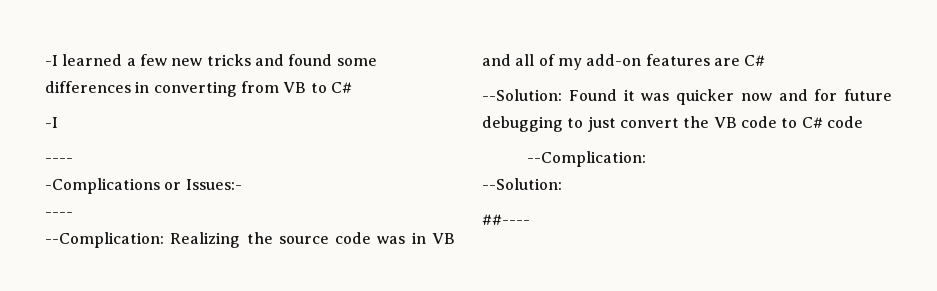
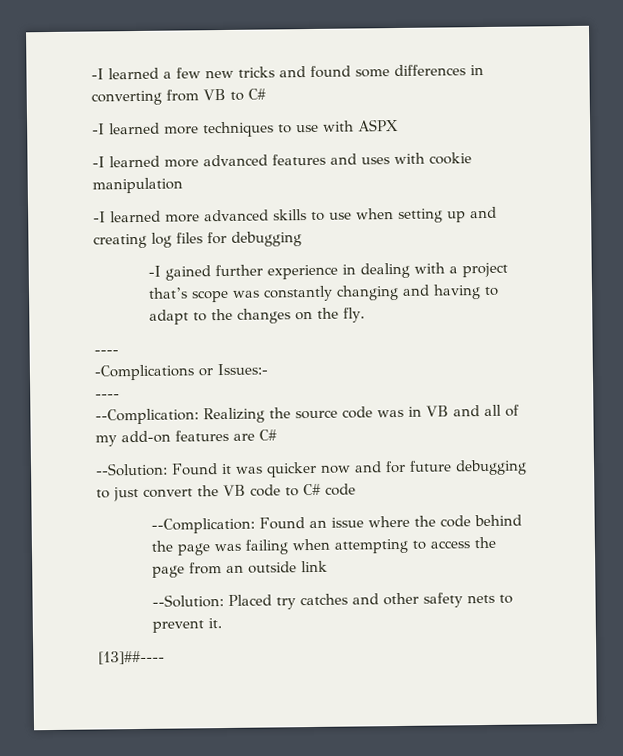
(58, 122) none -> [109,118,399,138] [92,152,472,168] [92,177,183,194] [93,206,497,223] [93,231,302,249] [148,262,509,281] [148,284,500,303] [149,307,366,325] learned more techniques to use with ASPX // -I learned more advanced features and uses with cookie manipulation // -I learned more advanced skills to use when setting up and creating log files for debugging // -I gained further experience in dealing with a project that’s scope was constantly changing and having to adapt to the changes on the fly.
[482,178,562,190] [482,214,530,225] // --Solution: // ##---- -> [259,514,523,530] [151,536,497,556] [152,560,329,578] [152,592,514,610] [152,618,223,633] [98,650,165,665] Found an issue where the code behind the page was failing when attempting to access the page from an outside link // --Solution: Placed try catches and other safety nets to prevent it. // [13]##----

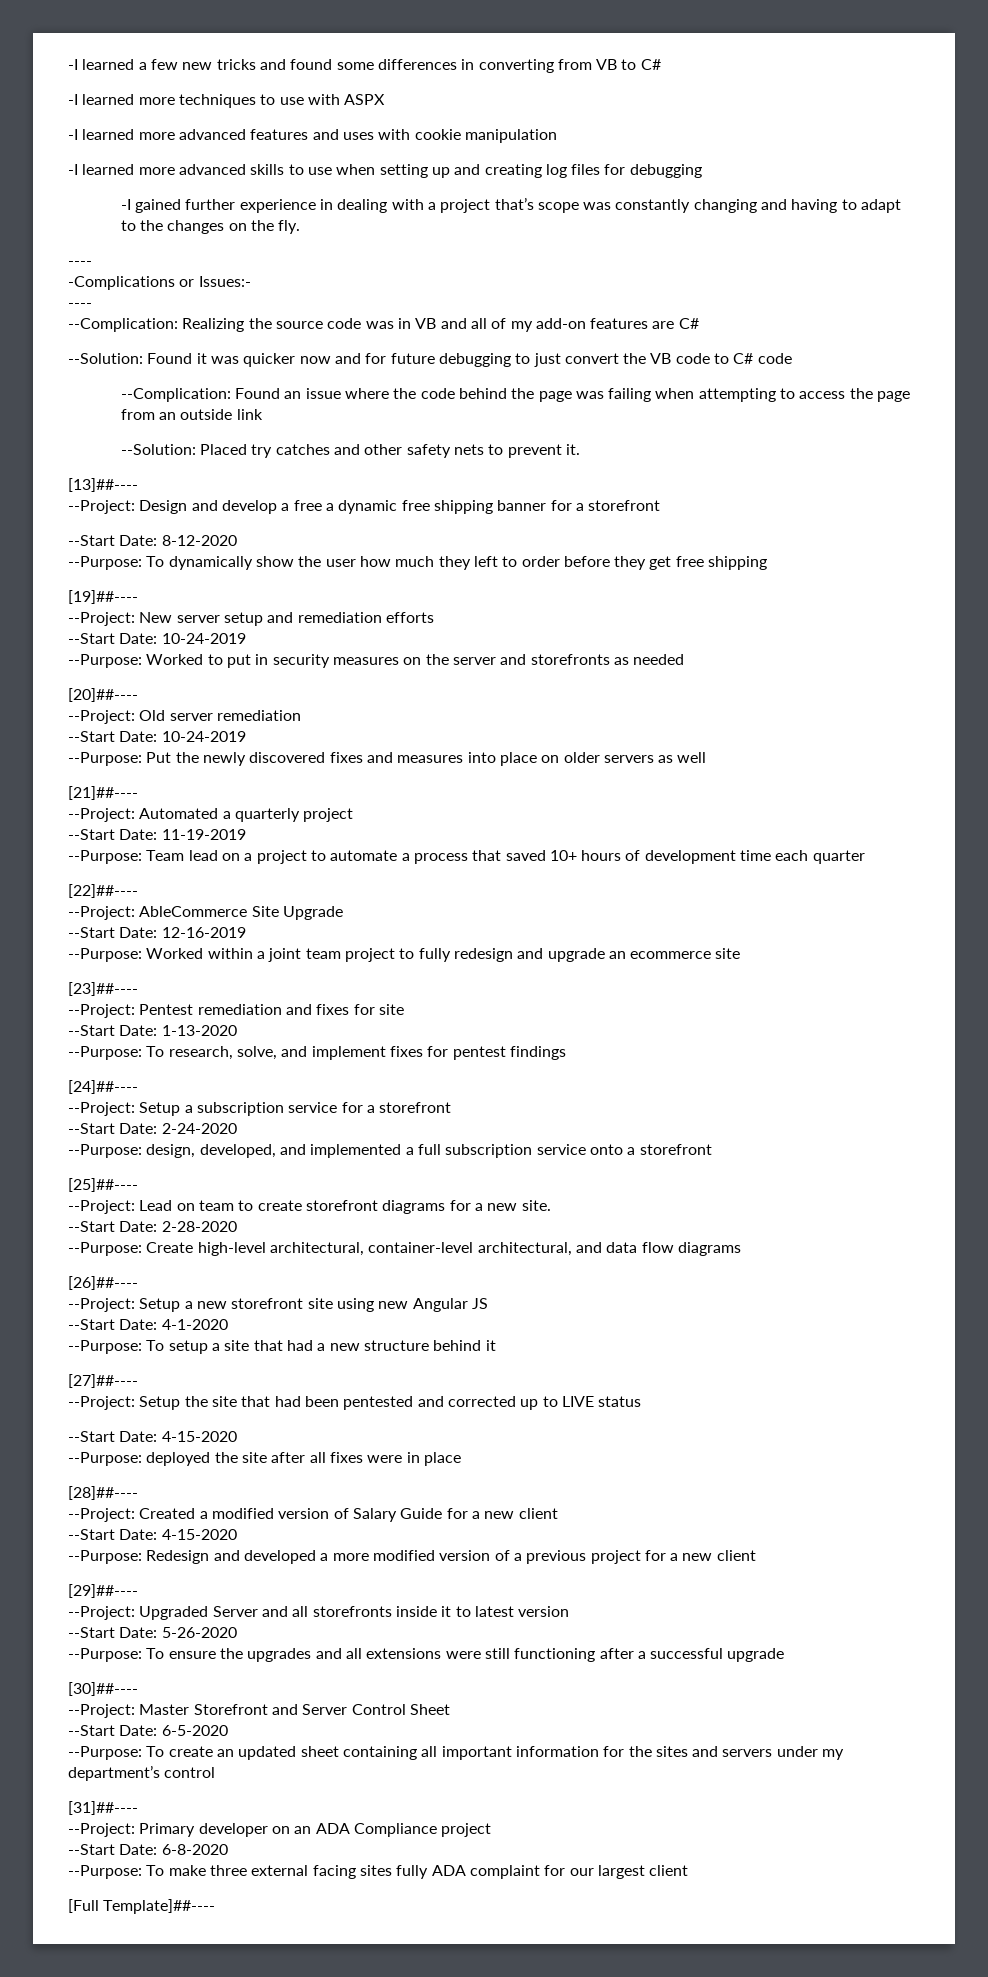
(165, 657) none -> [68,500,661,514] [68,535,237,546] [68,556,768,570] [68,590,138,604] [68,612,434,626] [68,633,246,644] [68,654,685,668] [68,688,138,702] [68,710,301,724] [68,731,246,742] [68,752,707,766] [68,786,138,800] [68,808,354,822] [68,829,246,840] [68,850,865,864] [68,884,138,898] [68,906,343,920] [68,927,246,938] [68,948,741,962] [68,982,138,996] [68,1004,404,1018] [68,1025,237,1036] [68,1046,566,1060] [68,1080,138,1094] [68,1102,452,1116] [68,1123,237,1134] [68,1144,712,1158] [68,1178,138,1192] [68,1200,551,1214] [68,1221,237,1232] [68,1242,741,1256] [68,1276,138,1290] [68,1298,488,1312] [68,1319,228,1330] [68,1340,496,1354] [68,1374,138,1388] [68,1396,642,1410] [68,1431,237,1442] [68,1452,461,1466] [68,1486,138,1500] [68,1508,558,1522] [68,1529,237,1540] [68,1550,756,1564] [68,1584,138,1598] [68,1606,570,1620] [68,1627,237,1638] [68,1648,785,1662] [68,1682,138,1696] [68,1704,450,1718] [68,1725,228,1736] [68,1746,845,1760] [68,1765,216,1781] [68,1801,138,1815] [68,1823,492,1837] [68,1844,228,1855] [68,1865,689,1879] [68,1899,216,1914] // --Project: Design and develop a free a dynamic free shipping banner for a storefront // --Start Date: 8-12-2020 // --Purpose: To dynamically show the user how much they left to order before they get free shipping // [19]##---- // --Project: New server setup and remediation efforts // --Start Date: 10-24-2019 // --Purpose: Worked to put in security measures on the server and storefronts as needed // [20]##---- // --Project: Old server remediation // --Start Date: 10-24-2019 // --Purpose: Put the newly discovered fixes and measures into place on older servers as well // [21]##---- // --Project: Automated a quarterly project // --Start Date: 11-19-2019 // --Purpose: Team lead on a project to automate a process that saved 10+ hours of development time each quarter // [22]##---- // --Project: AbleCommerce Site Upgrade // --Start Date: 12-16-2019 // --Purpose: Worked within a joint team project to fully redesign and upgrade an ecommerce site // [23]##---- // --Project: Pentest remediation and fixes for site // --Start Date: 1-13-2020 // --Purpose: To research, solve, and implement fixes for pentest findings // [24]##---- // --Project: Setup a subscription service for a storefront // --Start Date: 2-24-2020 // --Purpose: design, developed, and implemented a full subscription service onto a storefront // [25]##---- // --Project: Lead on team to create storefront diagrams for a new site. // --Start Date: 2-28-2020 // --Purpose: Create high-level architectural, container-level architectural, and data flow diagrams // [26]##---- // --Project: Setup a new storefront site using new Angular JS // --Start Date: 4-1-2020 // --Purpose: To setup a site that had a new structure behind it // [27]##---- // --Project: Setup the site that had been pentested and corrected up to LIVE status // --Start Date: 4-15-2020 // --Purpose: deployed the site after all fixes were in place // [28]##---- // --Project: Created a modified version of Salary Guide for a new client // --Start Date: 4-15-2020 // --Purpose: Redesign and developed a more modified version of a previous project for a new client // [29]##---- // --Project: Upgraded Server and all storefronts inside it to latest version // --Start Date: 5-26-2020 // --Purpose: To ensure the upgrades and all extensions were still functioning after a successful upgrade // [30]##---- // --Project: Master Storefront and Server Control Sheet // --Start Date: 6-5-2020 // --Purpose: To create an updated sheet containing all important information for the sites and servers under my department’s control // [31]##---- // --Project: Primary developer on an ADA Compliance project // --Start Date: 6-8-2020 // --Purpose: To make three external facing sites fully ADA complaint for our largest client // [Full Template]##----

